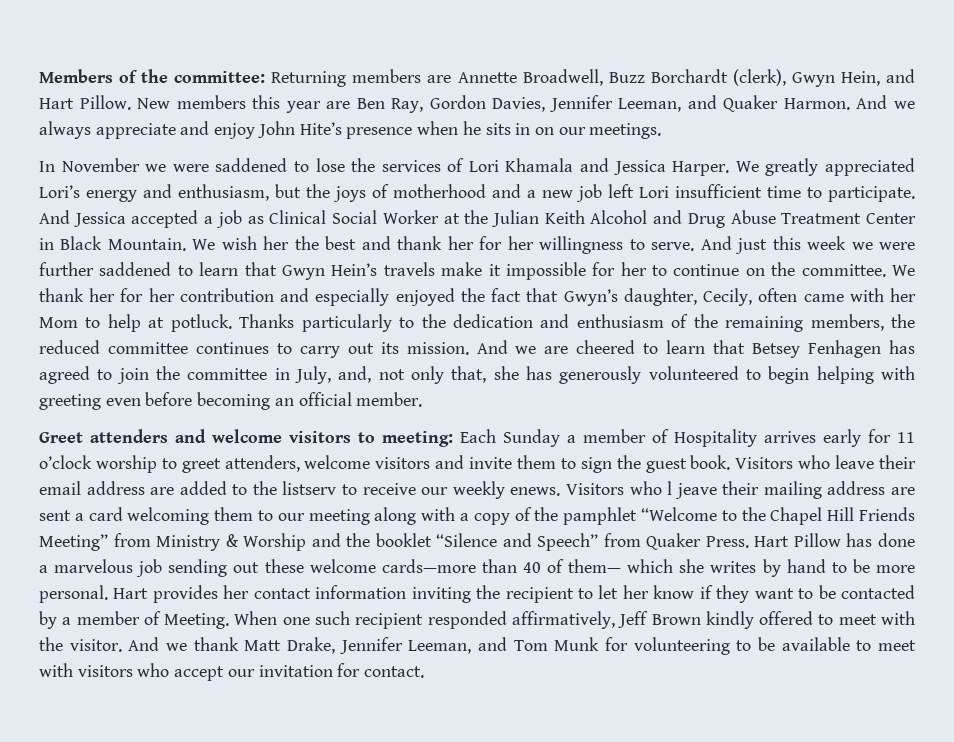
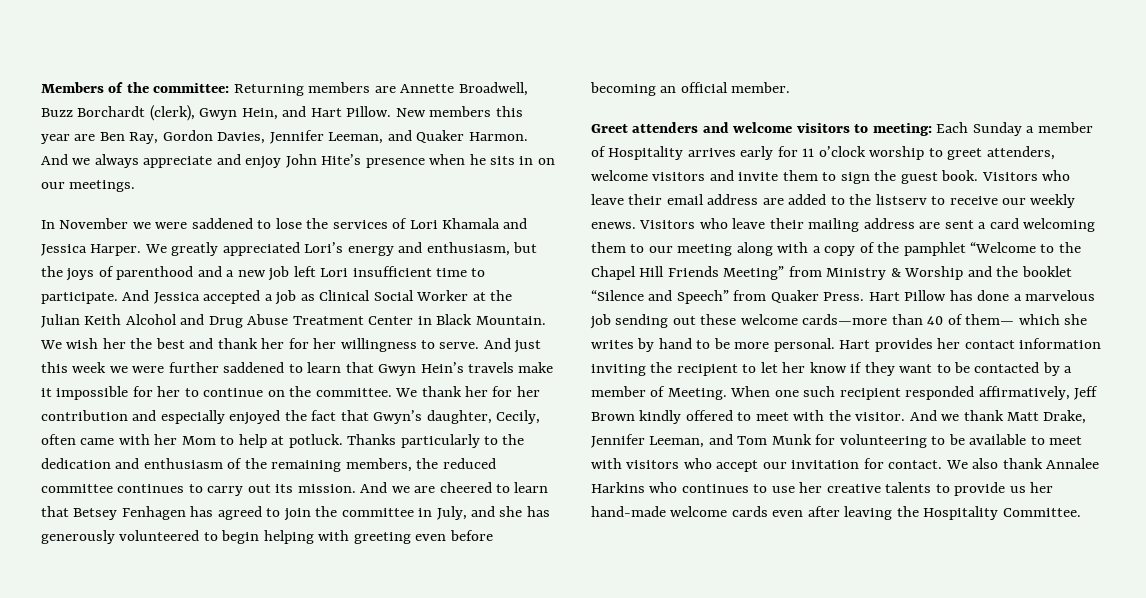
[393,184,486,198] motherhood -> [116,266,194,280] parenthood
[338,366,487,384] and, not only that, -> [471,506,496,517] and
[667,481,717,499] l jeave -> [732,218,766,229] leave
(425, 672) none -> [945,458,1100,469] [591,482,1054,496] [591,506,1081,520] We also thank Annalee Harkins who continues to use her creative talents to provide us her hand-made welcome cards even after leaving the Hospitality Committee.

